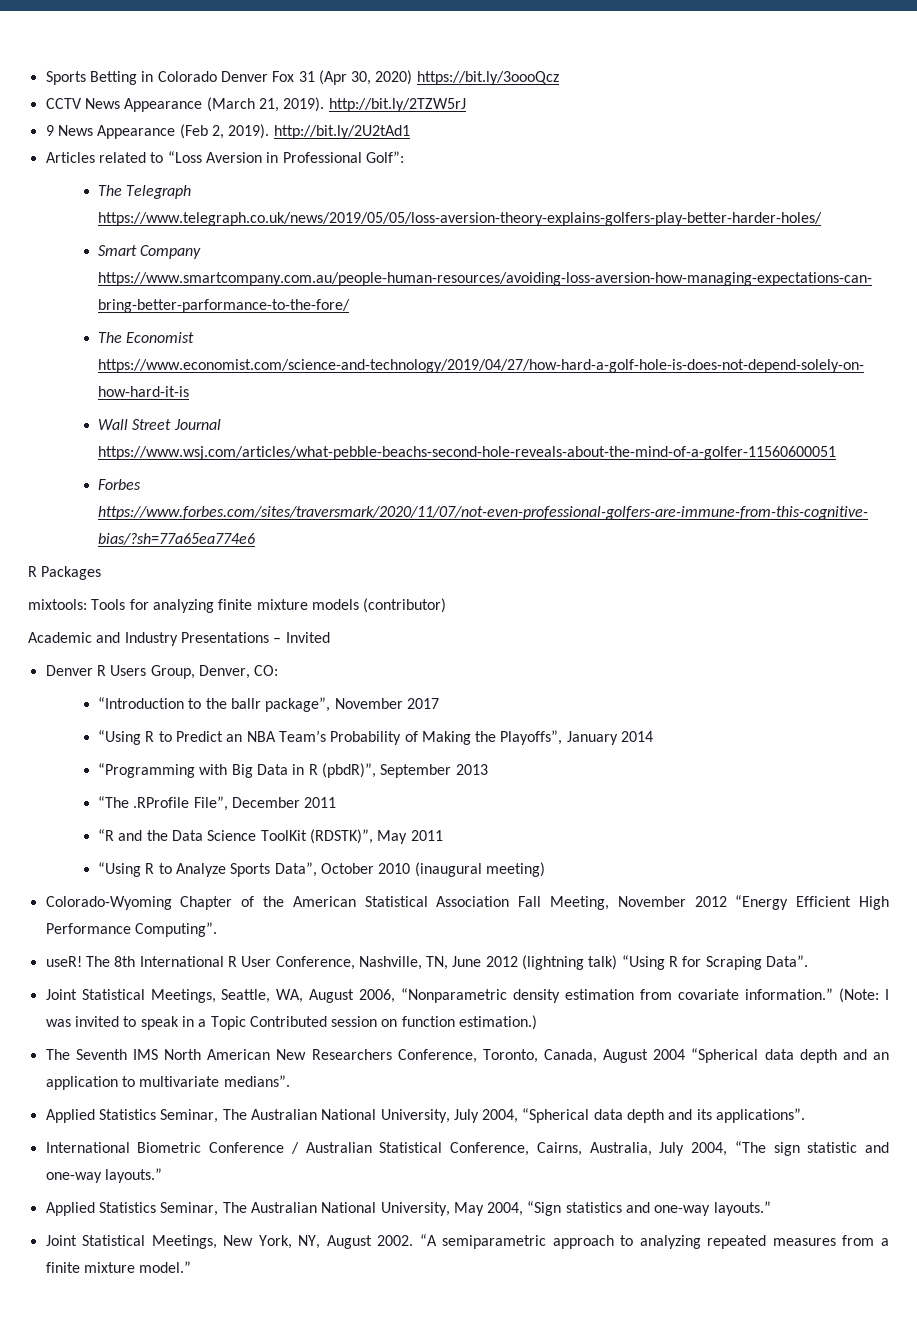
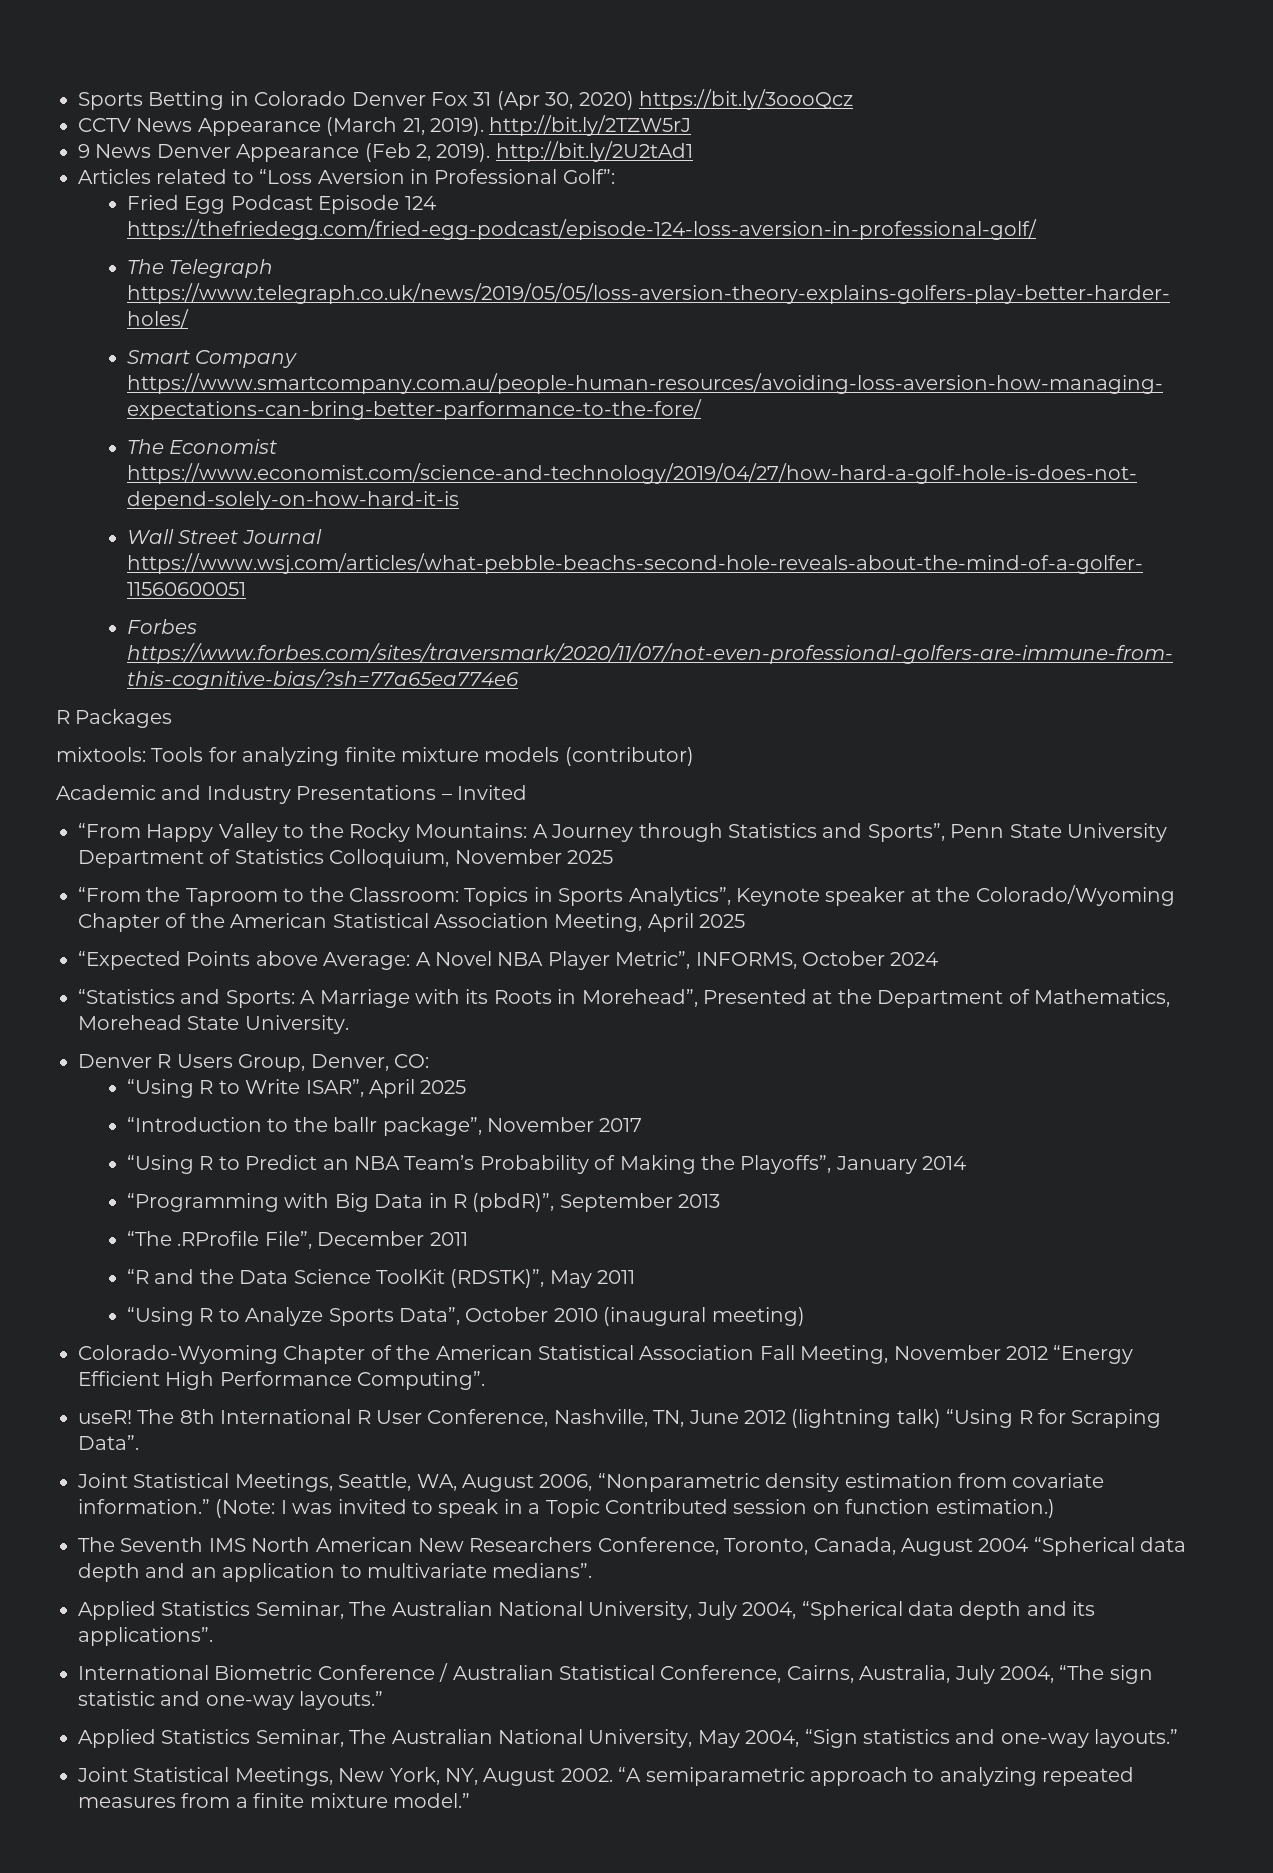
(93, 130) none -> [156,144,231,158] Denver
(404, 157) none -> [127,195,436,214] [127,219,1038,240] // Fried Egg Podcast Episode 124 https://thefriedegg.com/fried-egg-podcast/episode-124-loss-aversion-in-professional-golf/
(330, 637) none -> [78,823,1167,842] [78,849,613,868] [78,885,1175,906] [78,913,746,932] [78,951,939,970] [78,989,1170,1008] [78,1015,349,1034] // “From Happy Valley to the Rocky Mountains: A Journey through Statistics and Sports”, Penn State University Department of Statistics Colloquium, November 2025 // “From the Taproom to the Classroom: Topics in Sports Analytics”, Keynote speaker at the Colorado/Wyoming Chapter of the American Statistical Association Meeting, April 2025 // “Expected Points above Average: A Novel NBA Player Metric”, INFORMS, October 2024 // “Statistics and Sports: A Marriage with its Roots in Morehead”, Presented at the Department of Mathematics, Morehead State University.
(279, 670) none -> [127,1079,467,1098] // “Using R to Write ISAR”, April 2025

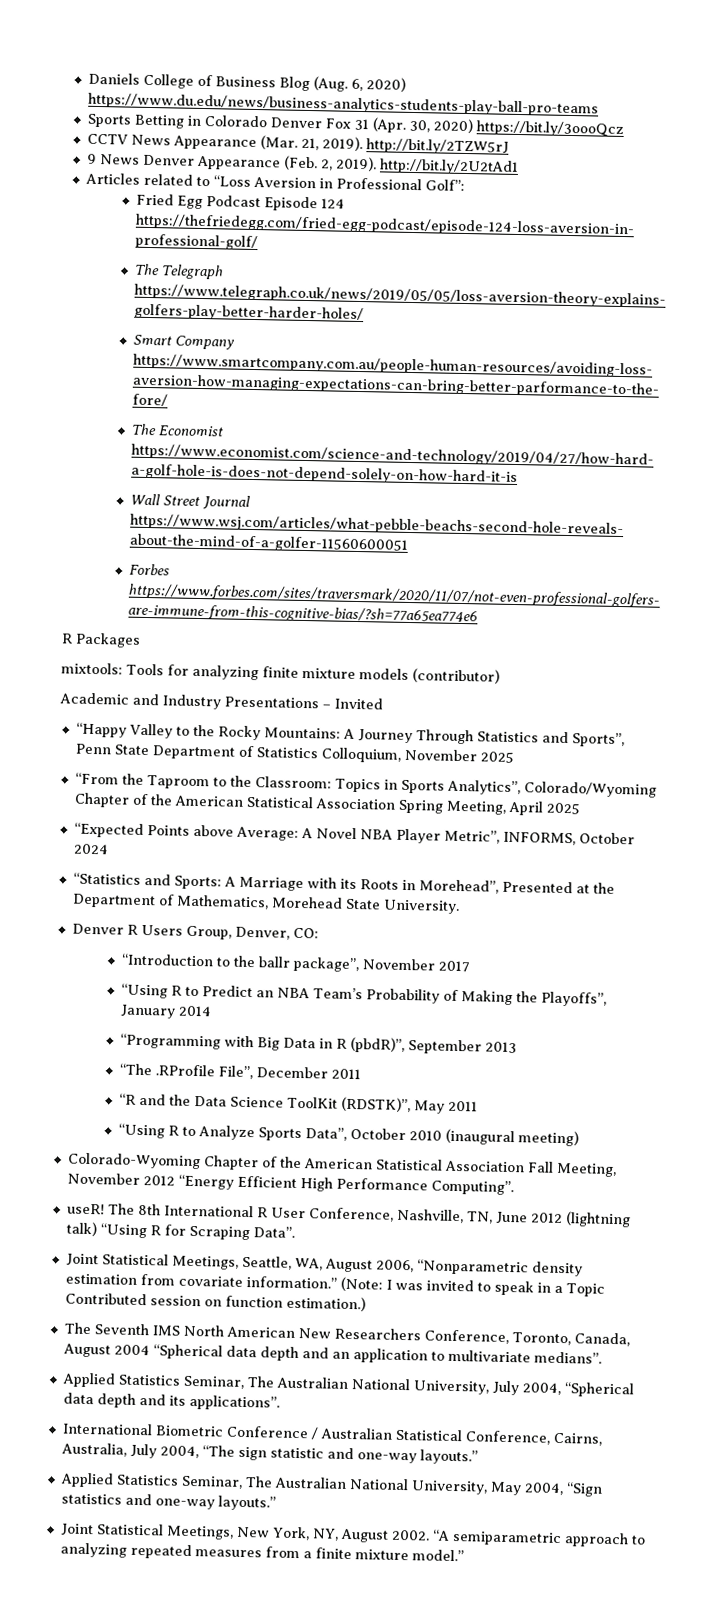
(78, 101) none -> [87,72,406,92] [87,92,599,117] Daniels College of Business Blog (Aug. 6, 2020) https://www.du.edu/news/business-analytics-students-play-ball-pro-teams //
[496,91,540,110] (Apr -> [371,117,406,133] (Apr.
[326,117,398,136] (March -> [259,135,298,150] (Mar.
[364,143,411,162] (Feb -> [282,155,318,171] (Feb.
[78,823,214,842] “From Happy -> [75,722,127,738] “Happy
[638,823,723,842] through -> [415,729,474,745] Through
[1066,823,1167,842] University -> (150, 750) none
[735,887,971,906] Keynote speaker at the -> (521, 787) none
(549, 920) none -> [397,799,444,814] Spring
[127,1079,467,1098] // “Using R to Write ISAR”, April 2025 -> (319, 933) none

